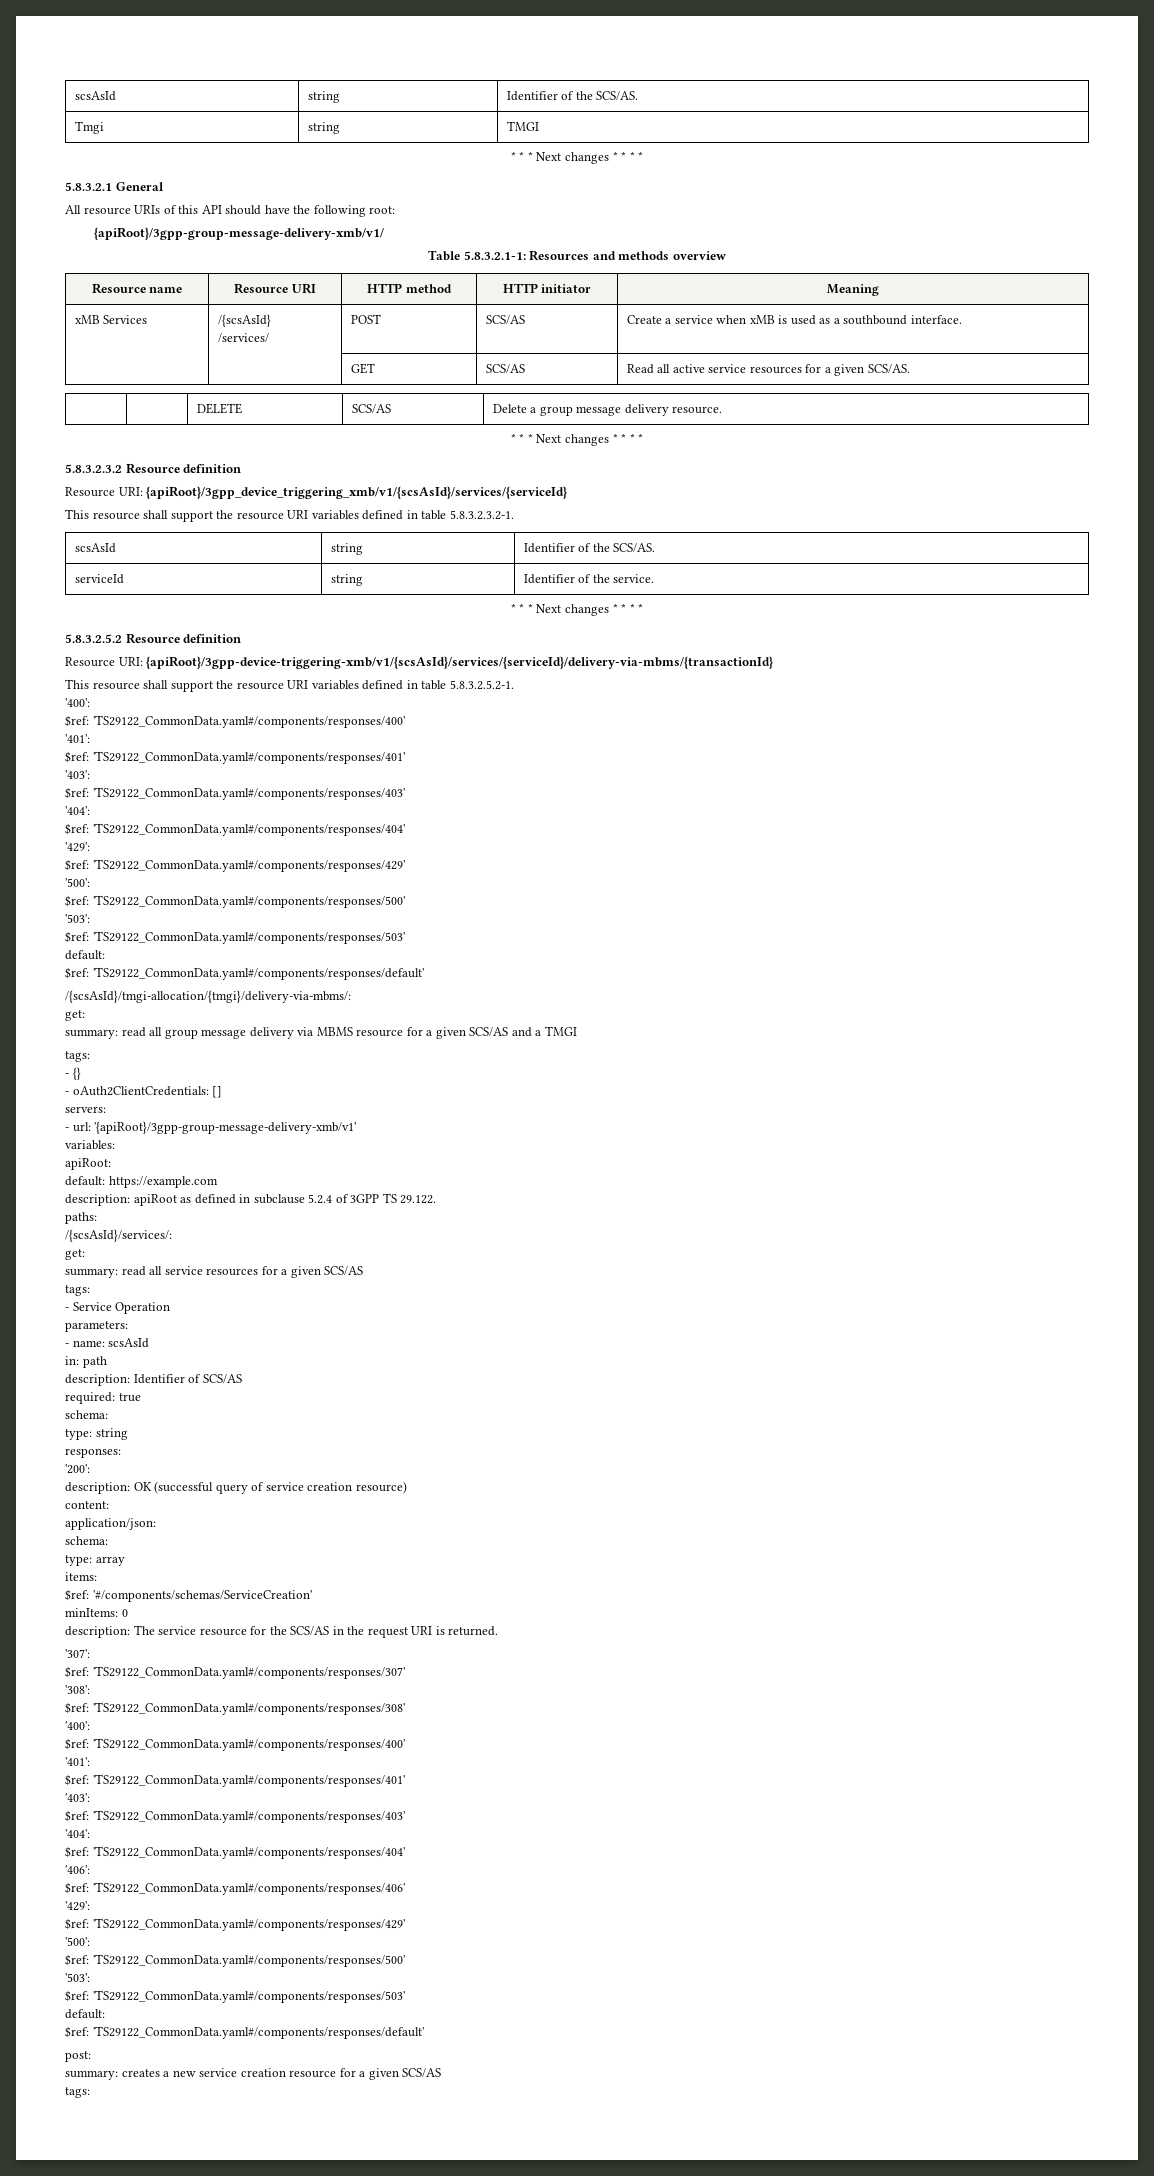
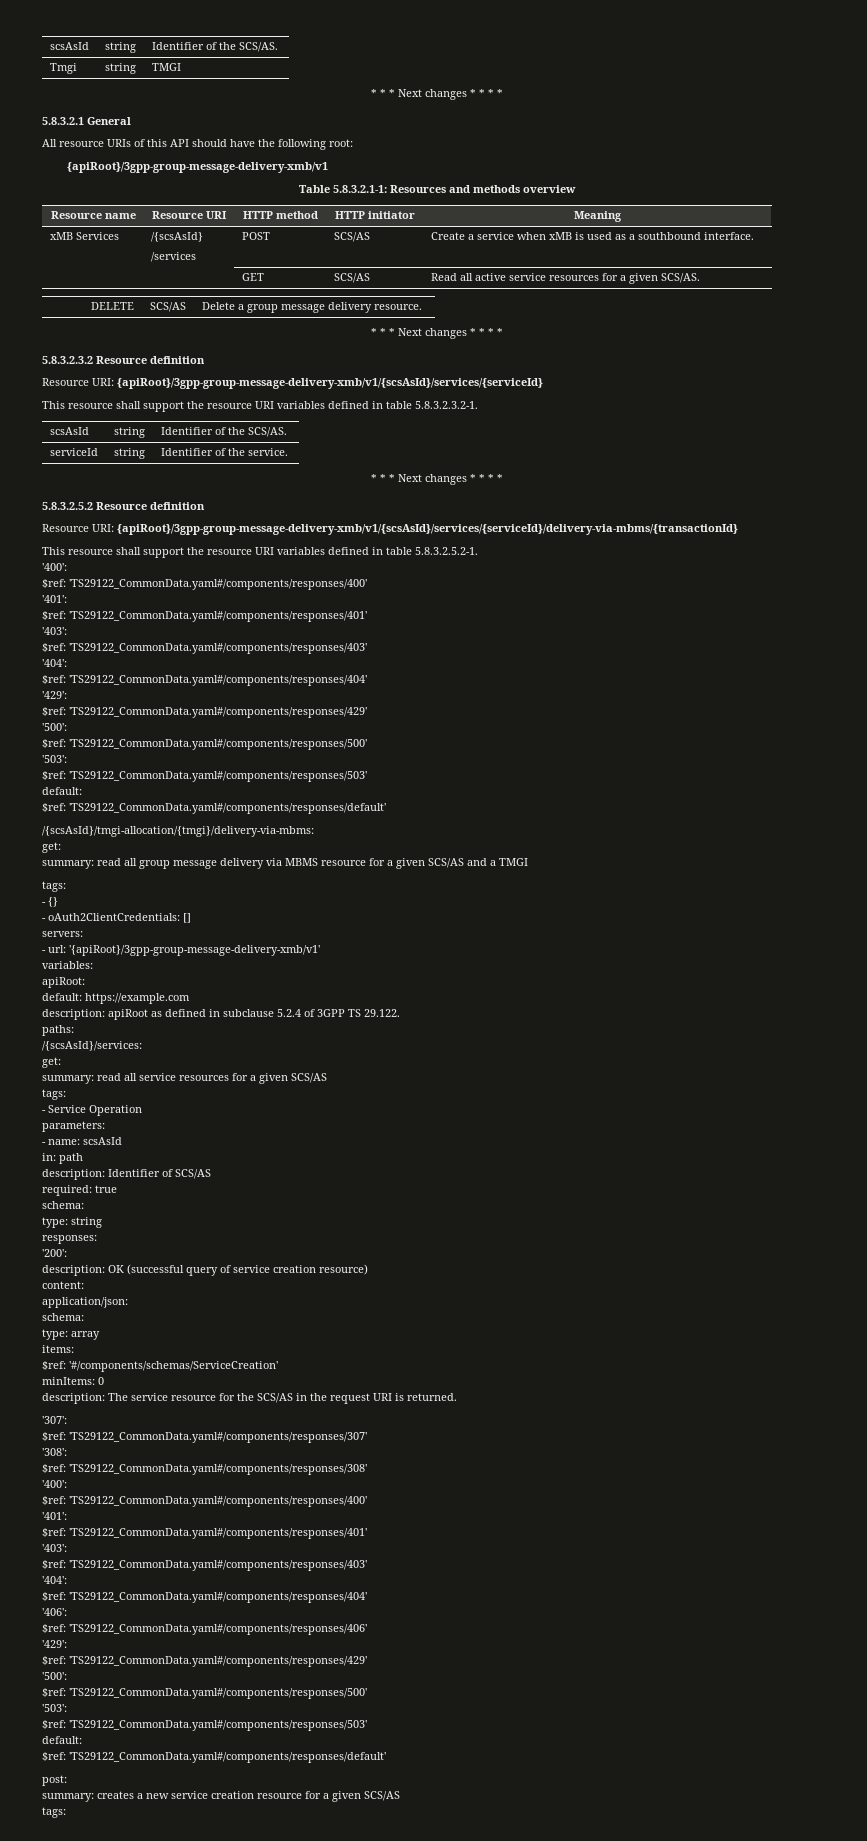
[94,227,385,240] {apiRoot}/3gpp-group-message-delivery-xmb/v1/ -> [66,162,328,173] {apiRoot}/3gpp-group-message-delivery-xmb/v1
[217,333,269,343] /services/ -> [150,252,196,262] /services
[146,486,568,499] {apiRoot}/3gpp_device_triggering_xmb/v1/{scsAsId}/services/{serviceId} -> [117,378,543,389] {apiRoot}/3gpp-group-message-delivery-xmb/v1/{scsAsId}/services/{serviceId}
[146,656,774,669] {apiRoot}/3gpp-device-triggering-xmb/v1/{scsAsId}/services/{serviceId}/delivery-via-mbms/{transactionId} -> [117,524,738,535] {apiRoot}/3gpp-group-message-delivery-xmb/v1/{scsAsId}/services/{serviceId}/delivery-via-mbms/{transactionId}
[65,990,351,1003] /{scsAsId}/tmgi-allocation/{tmgi}/delivery-via-mbms/: -> [42,826,314,837] /{scsAsId}/tmgi-allocation/{tmgi}/delivery-via-mbms:
[65,1229,172,1242] /{scsAsId}/services/: -> [42,1041,142,1051] /{scsAsId}/services:

